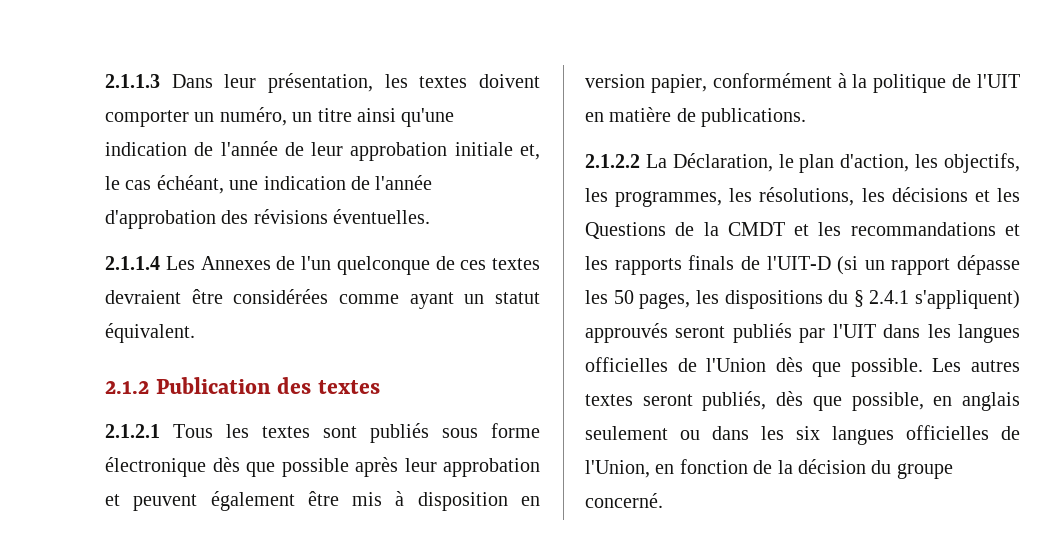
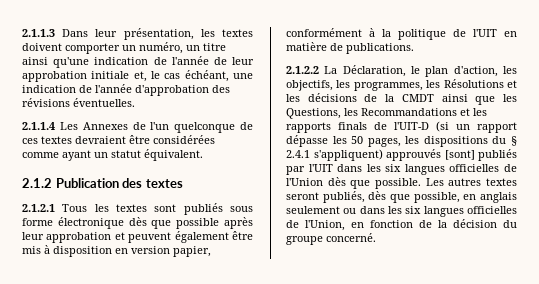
[759,187,1021,206] [585,222,996,239] résolutions, les décisions et les Questions de la CMDT et les recommandations -> [443,79,517,88] [286,93,517,105] [286,108,457,119] Résolutions et les décisions de la CMDT ainsi que les Questions, les Recommandations
[675,326,726,338] seront -> [444,150,475,160] [sont]
(951, 331) none -> [385,164,402,172] six

